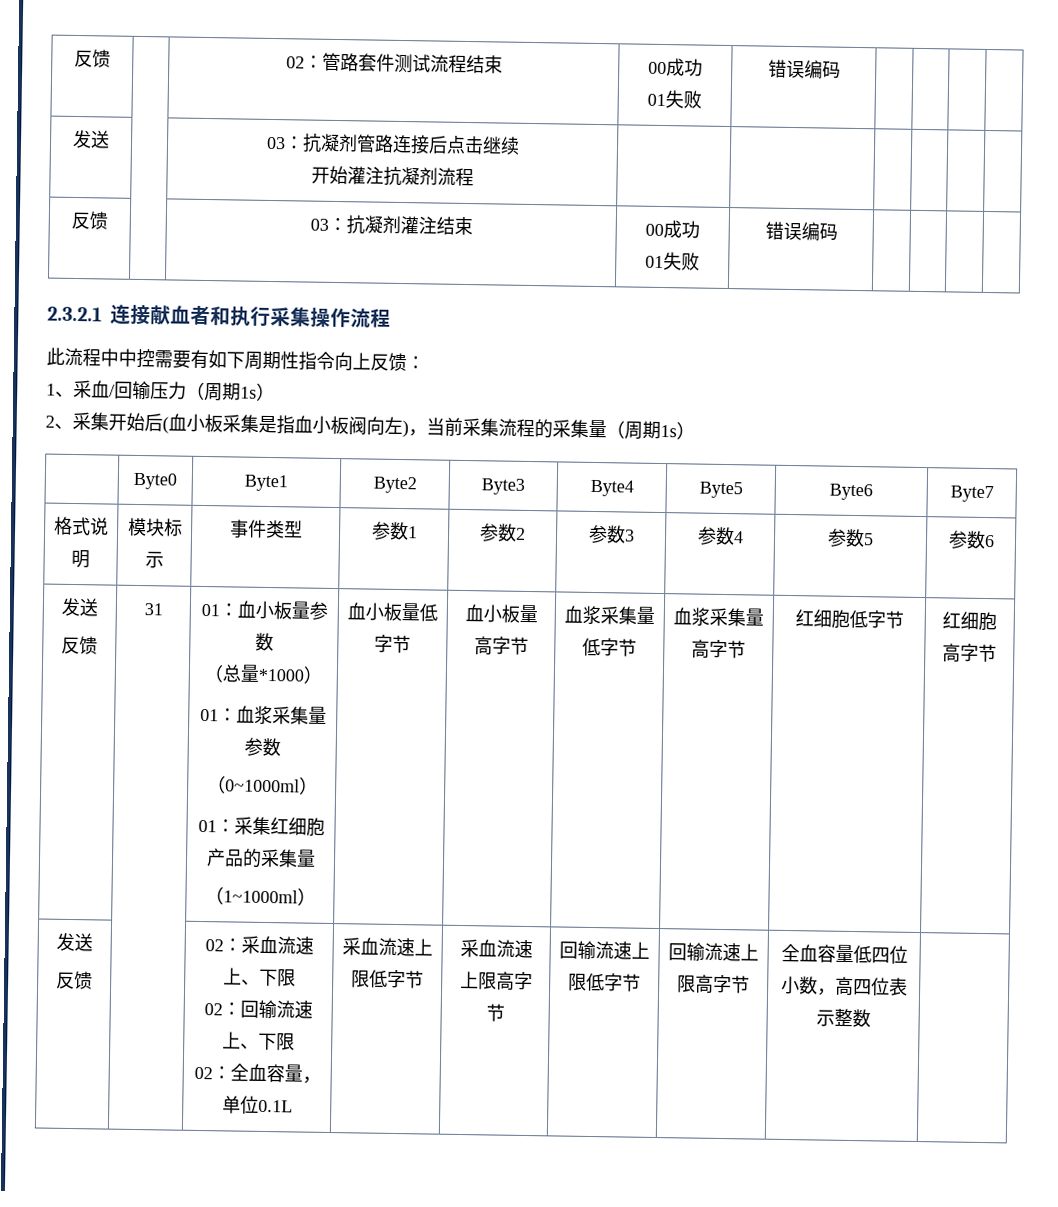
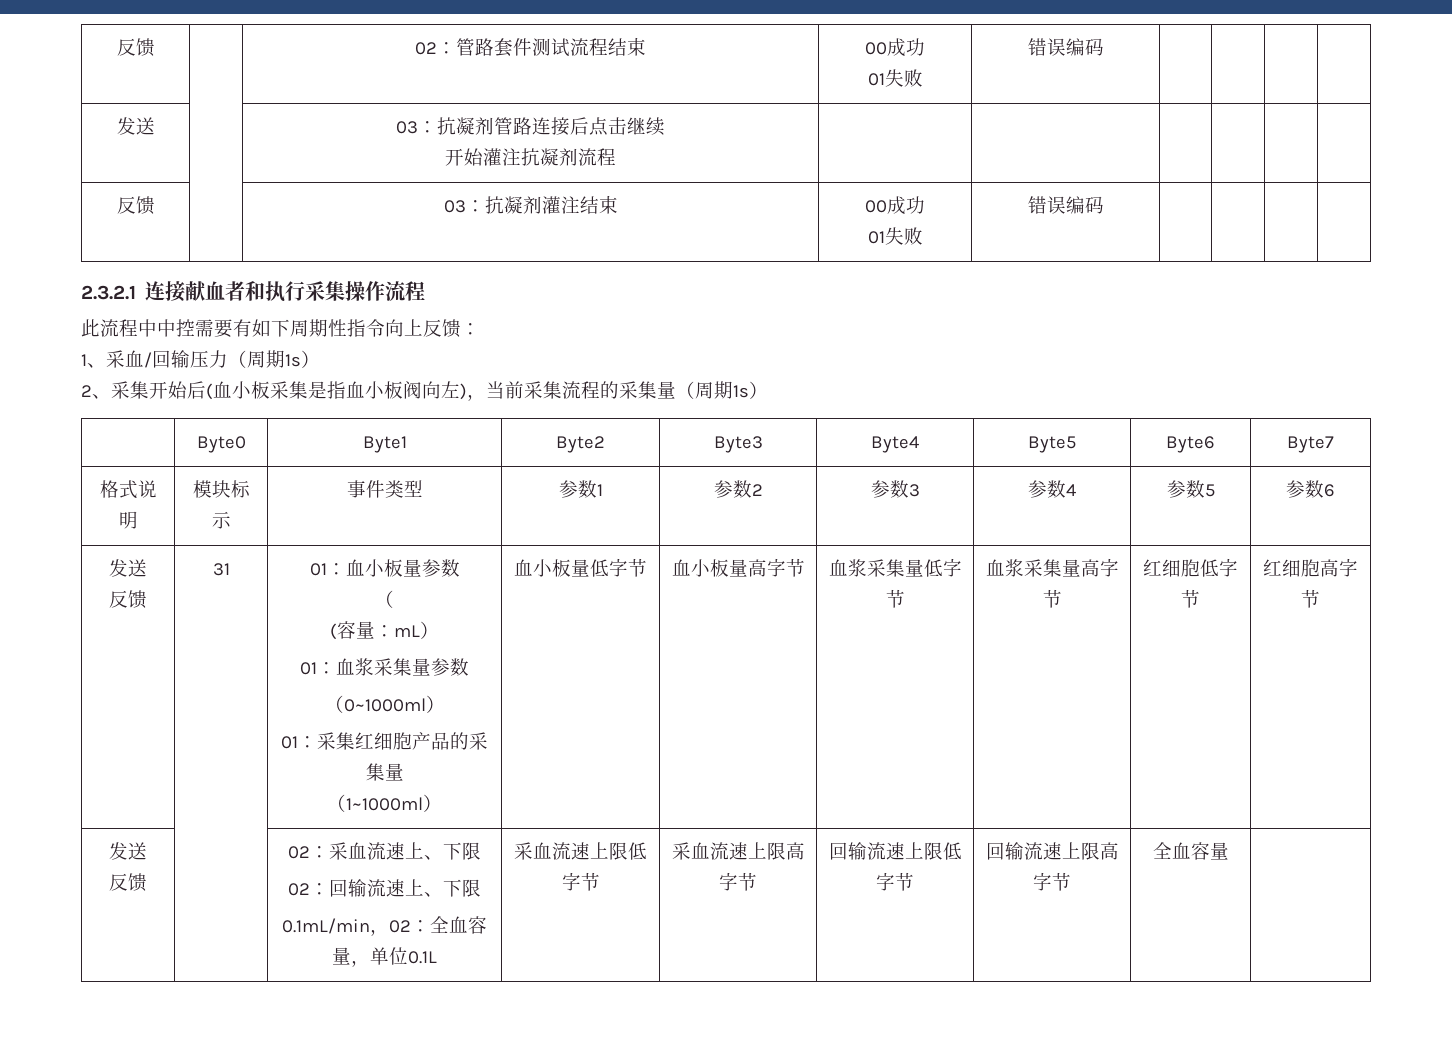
[222,664,304,683] 总量*1000 -> [330,621,420,640] // (容量：mL
(295, 1041) none -> [282,918,389,936] 0.1mL/min，
[852,945,908,964] [780,975,908,997] [815,1008,871,1028] 低四位小数，高四位表示整数 -> (1229, 851) none

